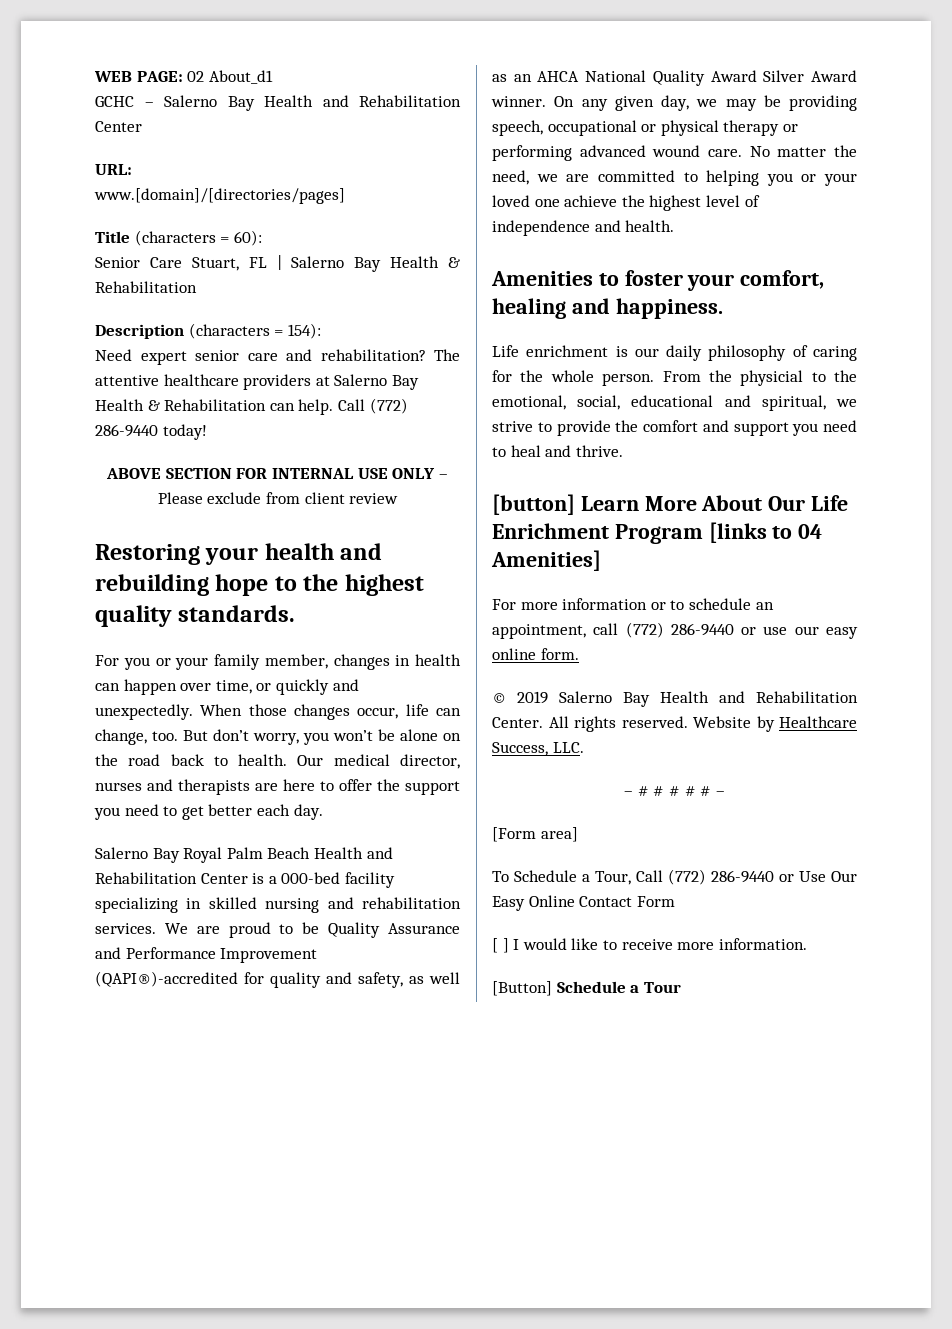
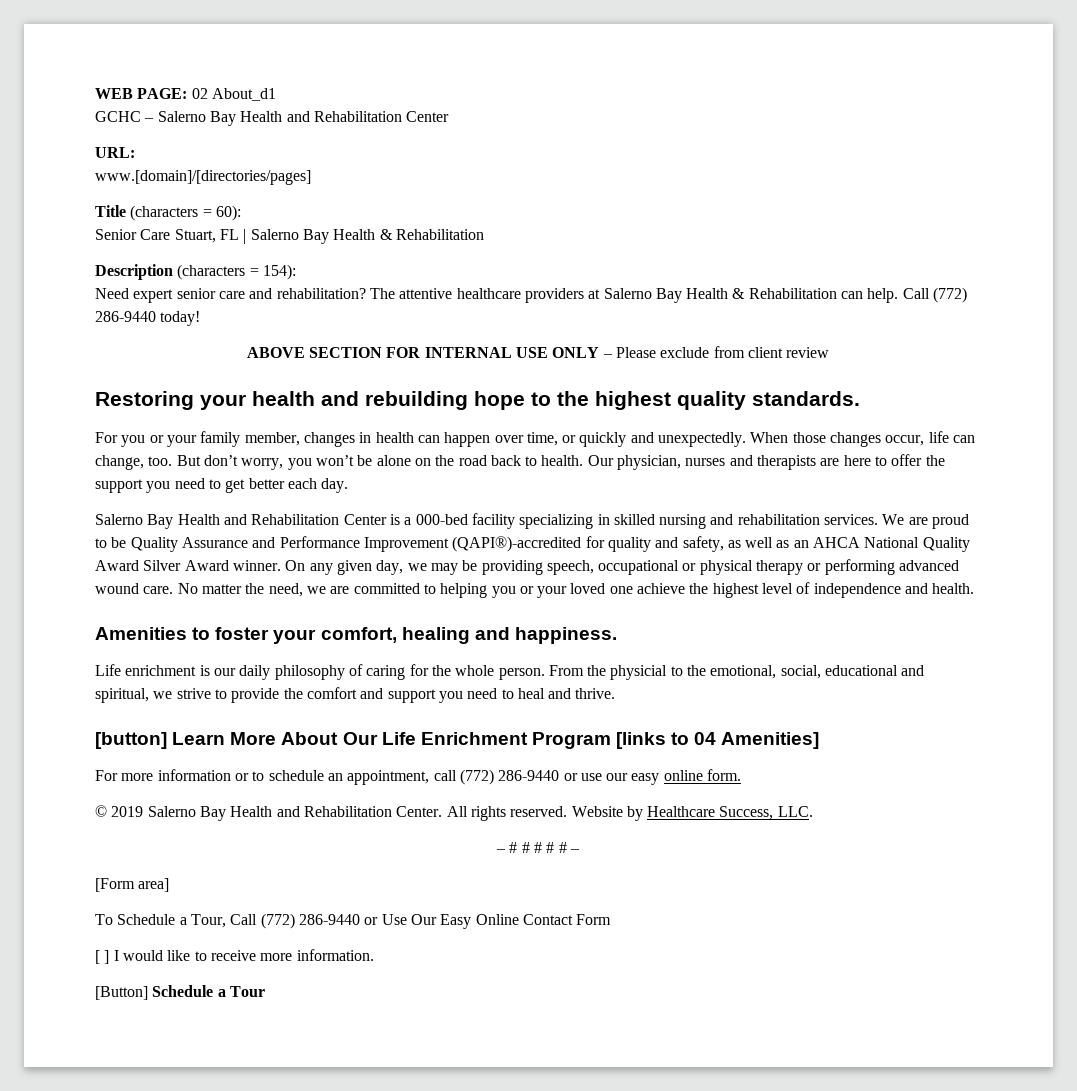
[333,754,460,769] medical director, -> [617,455,682,470] physician,
[183,847,311,863] Royal Palm Beach -> (174, 521) none

